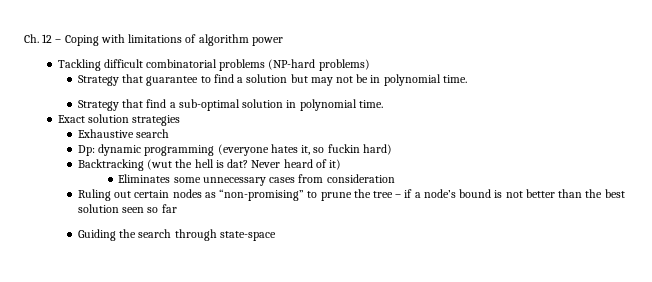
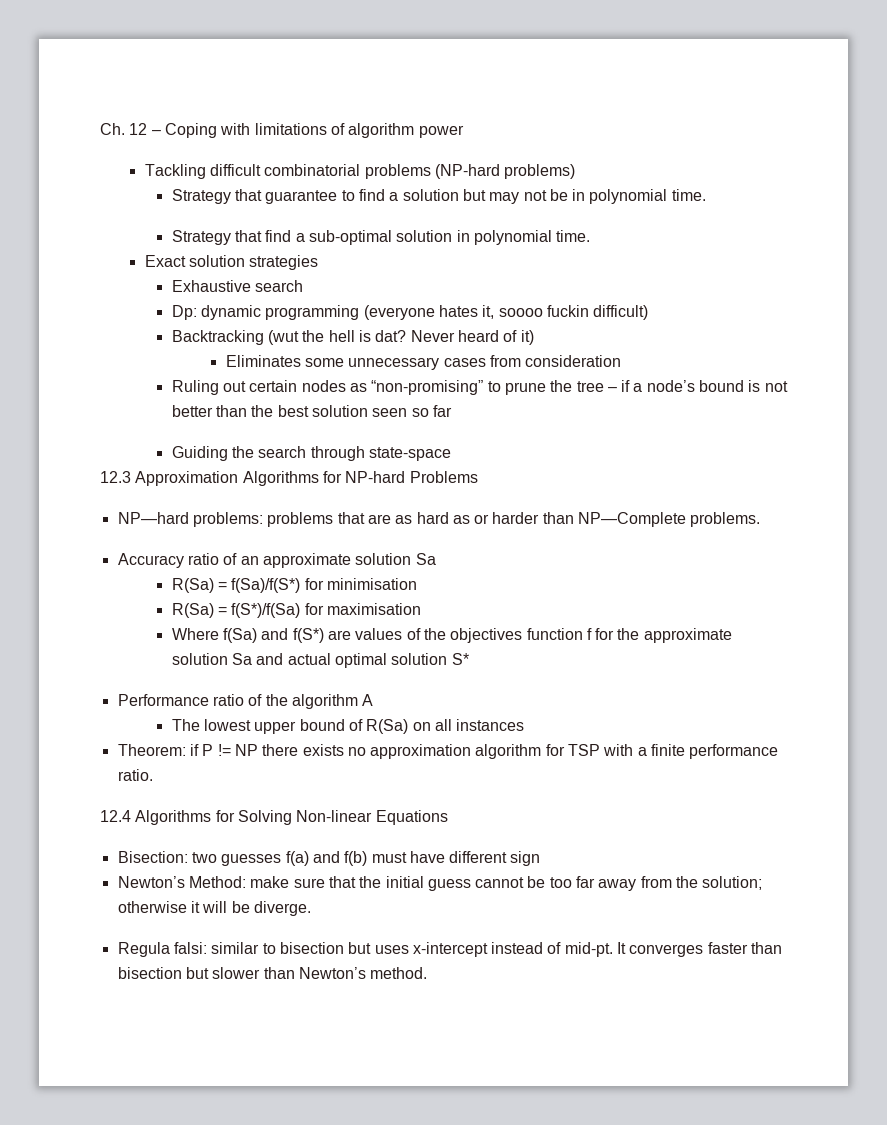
[313,144,392,155] so fuckin hard) -> [498,305,649,320] soooo fuckin difficult)
(276, 236) none -> [100,471,478,486] [117,512,761,527] [117,553,436,568] [171,578,417,593] [171,603,421,618] [171,628,732,643] [171,653,469,668] [117,694,374,709] [171,719,525,734] [117,744,779,759] [117,769,153,781] [100,810,448,825] [117,851,541,866] [117,876,763,891] [117,901,311,916] [117,942,783,957] [117,967,428,979] // 12.3 Approximation Algorithms for NP-hard Problems // NP—hard problems: problems that are as hard as or harder than NP—Complete problems. // Accuracy ratio of an approximate solution Sa // R(Sa) = f(Sa)/f(S*) for minimisation // R(Sa) = f(S*)/f(Sa) for maximisation // Where f(Sa) and f(S*) are values of the objectives function f for the approximate solution Sa and actual optimal solution S* // Performance ratio of the algorithm A // The lowest upper bound of R(Sa) on all instances // Theorem: if P != NP there exists no approximation algorithm for TSP with a finite performance ratio. // 12.4 Algorithms for Solving Non-linear Equations // Bisection: two guesses f(a) and f(b) must have different sign // Newton’s Method: make sure that the initial guess cannot be too far away from the solution; otherwise it will be diverge. // Regula falsi: similar to bisection but uses x-intercept instead of mid-pt. It converges faster than bisection but slower than Newton’s method.

